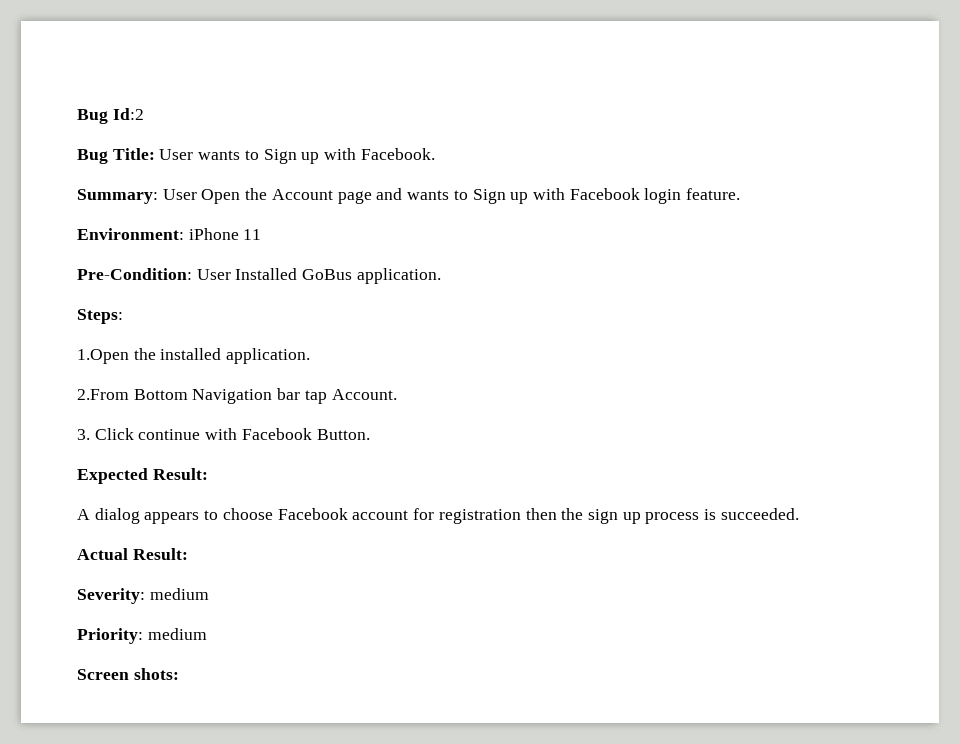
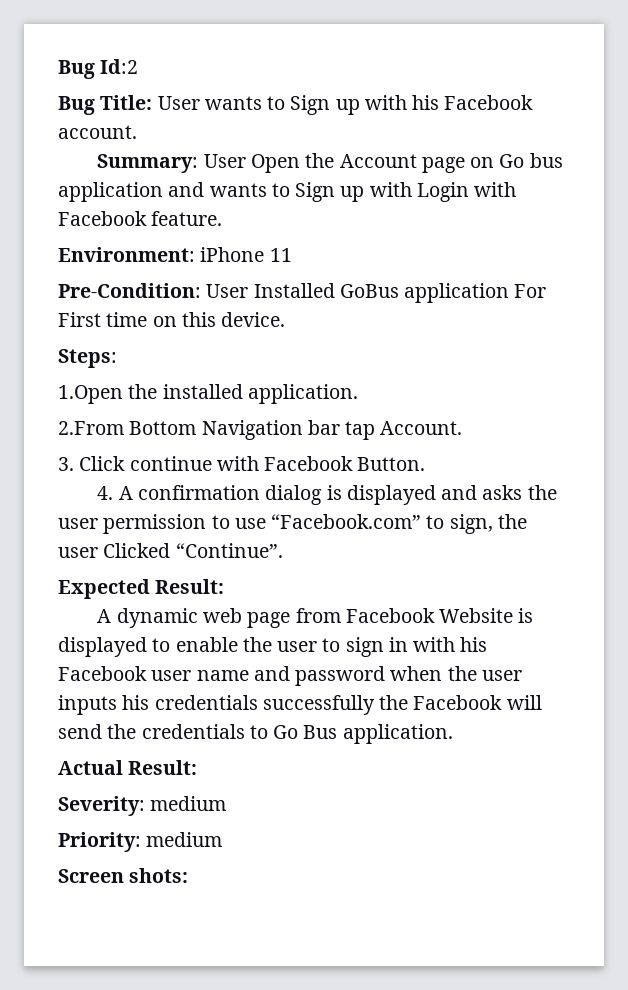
[360,148,435,160] Facebook. -> [412,95,534,110] [58,125,137,139] his Facebook account.
(372, 197) none -> [470,153,563,168] [58,182,163,202] on Go bus application
[569,188,682,204] Facebook login -> [416,182,517,202] [58,211,147,226] Login with Facebook
[356,268,441,284] application. -> [404,283,547,303] [58,312,286,327] application For First time on this device.
[77,468,208,484] [77,508,799,524] Expected Result: // A dialog appears to choose Facebook account for registration then the sign up process is succeeded. -> [97,485,557,505] [58,514,527,534] [58,543,283,558] [58,579,225,599] [97,608,534,628] [58,637,488,657] [58,666,522,686] [58,695,542,715] [58,724,453,744] 4. A confirmation dialog is displayed and asks the user permission to use “Facebook.com” to sign, the user Clicked “Continue”. // Expected Result: // A dynamic web page from Facebook Website is displayed to enable the user to sign in with his Facebook user name and password when the user inputs his credentials successfully the Facebook will send the credentials to Go Bus application.

